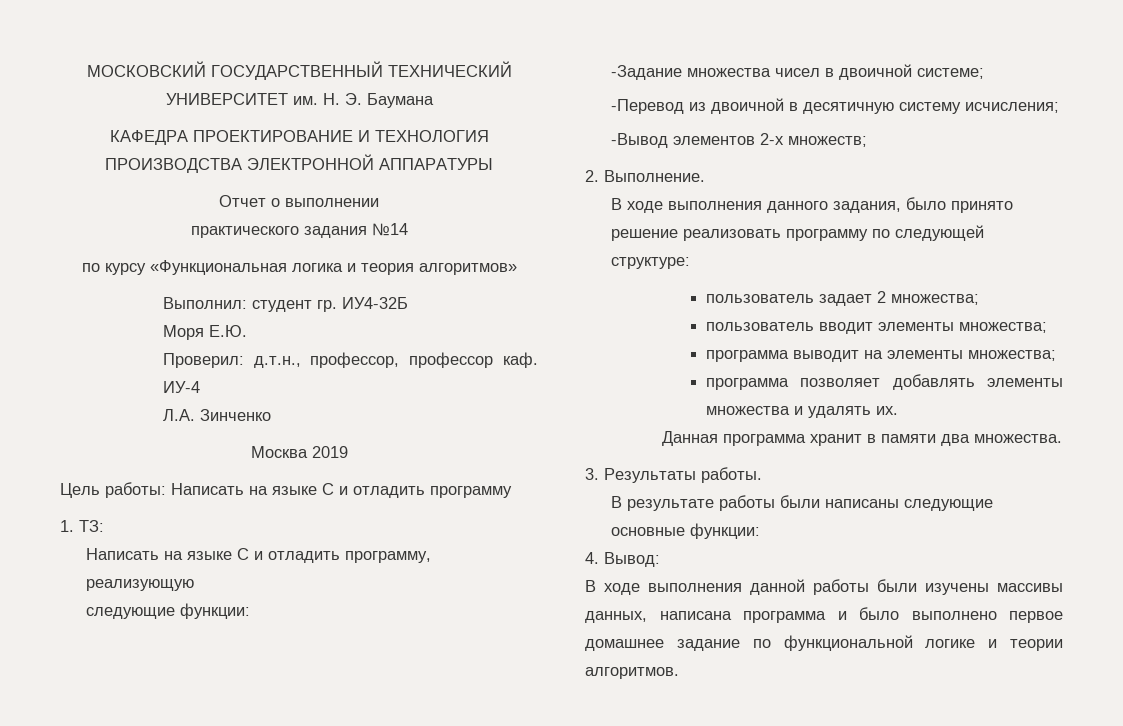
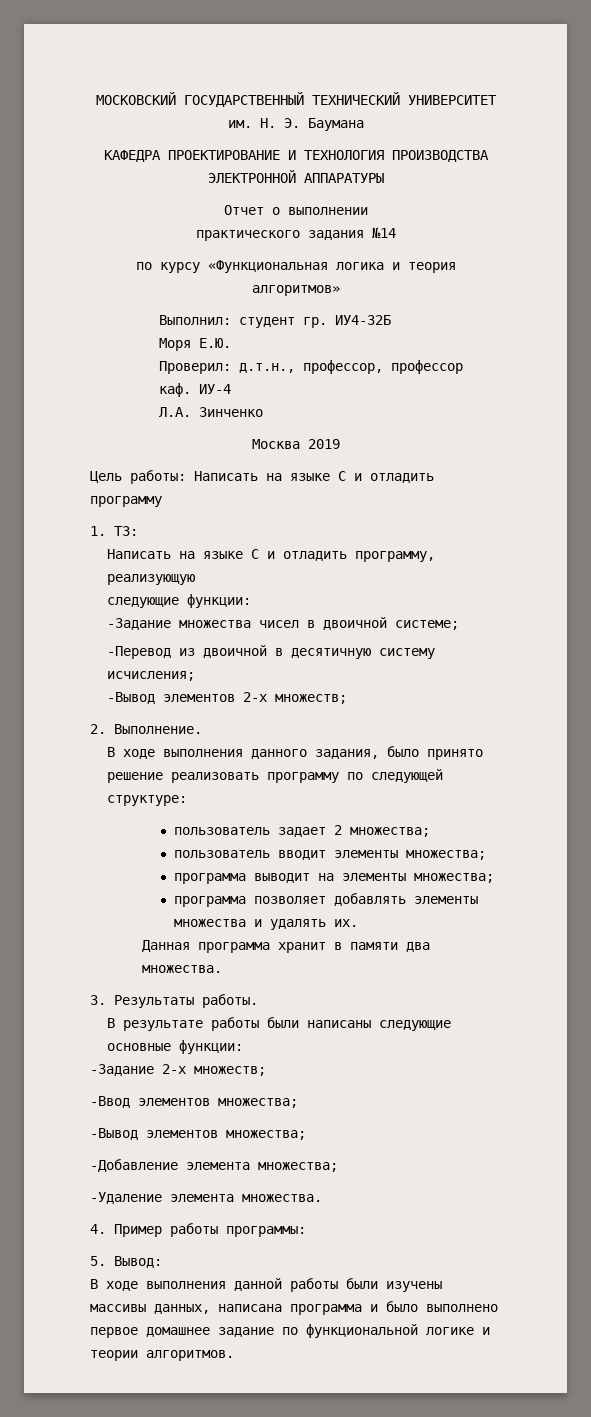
[585,552,599,564] 4. -> [90,1064,266,1076] [90,1096,298,1108] [90,1128,306,1140] [90,1159,338,1172] [90,1192,322,1204] [90,1223,306,1237] [90,1256,106,1266] -Задание 2-х множеств; // -Ввод элементов множества; // -Вывод элементов множества; // -Добавление элемента множества; // -Удаление элемента множества. // 4. Пример работы программы: // 5.

